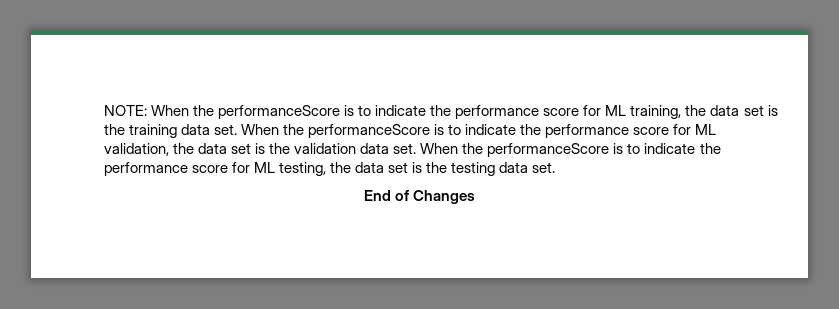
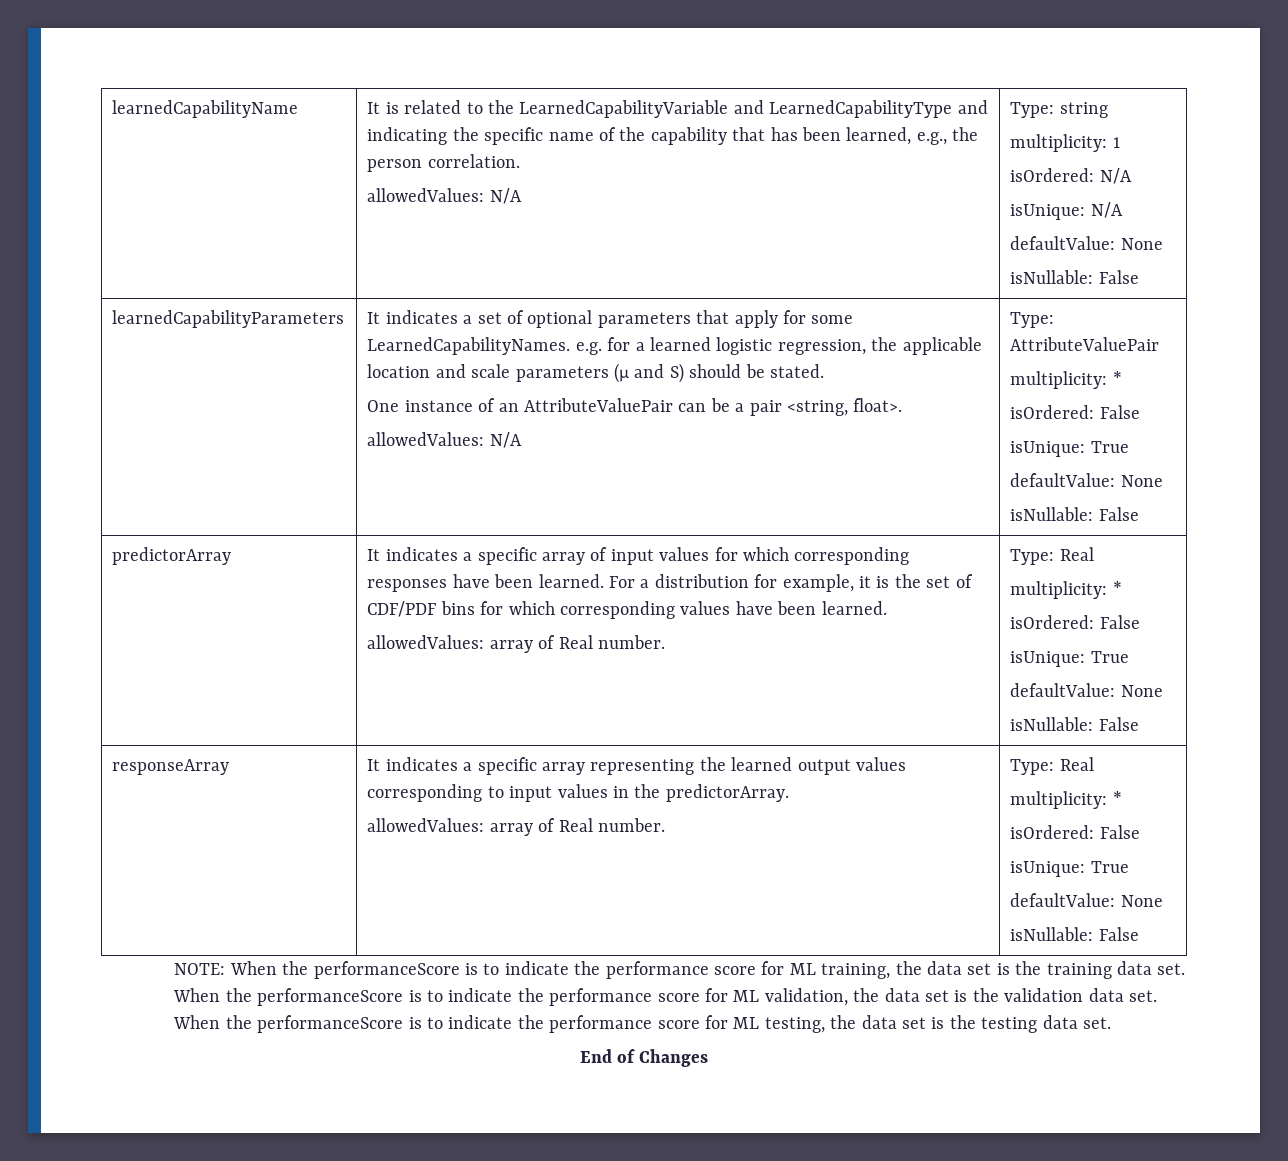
(103, 110) none -> [112,100,299,118] [367,100,988,118] [367,127,979,145] [367,154,520,172] [367,188,522,204] [1010,102,1108,118] [1010,134,1120,152] [1010,168,1132,184] [1010,202,1123,220] [1010,236,1163,250] [1010,270,1139,284] [112,310,345,328] [367,310,854,328] [367,337,982,355] [367,363,825,383] [367,398,903,416] [367,432,522,448] [1010,312,1055,328] [1010,337,1160,351] [1010,371,1122,389] [1010,405,1140,419] [1010,441,1129,457] [1010,473,1163,487] [1010,507,1139,521] [112,547,232,565] [367,547,910,565] [367,574,973,592] [367,601,887,619] [367,635,666,653] [1010,547,1094,565] [1010,581,1122,599] [1010,615,1140,629] [1010,651,1129,667] [1010,683,1163,697] [1010,717,1139,731] [112,759,230,775] [367,757,907,775] [367,784,789,802] [367,818,666,836] [1010,757,1094,775] [1010,791,1122,809] [1010,825,1140,839] [1010,861,1129,877] [1010,893,1163,907] [1010,927,1139,941] learnedCapabilityName | It is related to the LearnedCapabilityVariable and LearnedCapabilityType and indicating the specific name of the capability that has been learned, e.g., the person correlation. // allowedValues: N/A | Type: string // multiplicity: 1 // isOrdered: N/A // isUnique: N/A // defaultValue: None // isNullable: False // learnedCapabilityParameters | It indicates a set of optional parameters that apply for some LearnedCapabilityNames. e.g. for a learned logistic regression, the applicable location and scale parameters (μ and S) should be stated. // One instance of an AttributeValuePair can be a pair <string, float>. // allowedValues: N/A | Type: AttributeValuePair // multiplicity: * // isOrdered: False // isUnique: True // defaultValue: None // isNullable: False // predictorArray | It indicates a specific array of input values for which corresponding responses have been learned. For a distribution for example, it is the set of CDF/PDF bins for which corresponding values have been learned. // allowedValues: array of Real number. | Type: Real // multiplicity: * // isOrdered: False // isUnique: True // defaultValue: None // isNullable: False // responseArray | It indicates a specific array representing the learned output values corresponding to input values in the predictorArray. // allowedValues: array of Real number. | Type: Real // multiplicity: * // isOrdered: False // isUnique: True // defaultValue: None // isNullable: False //

